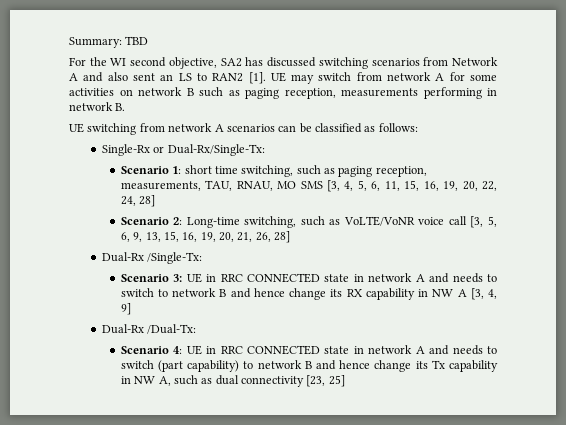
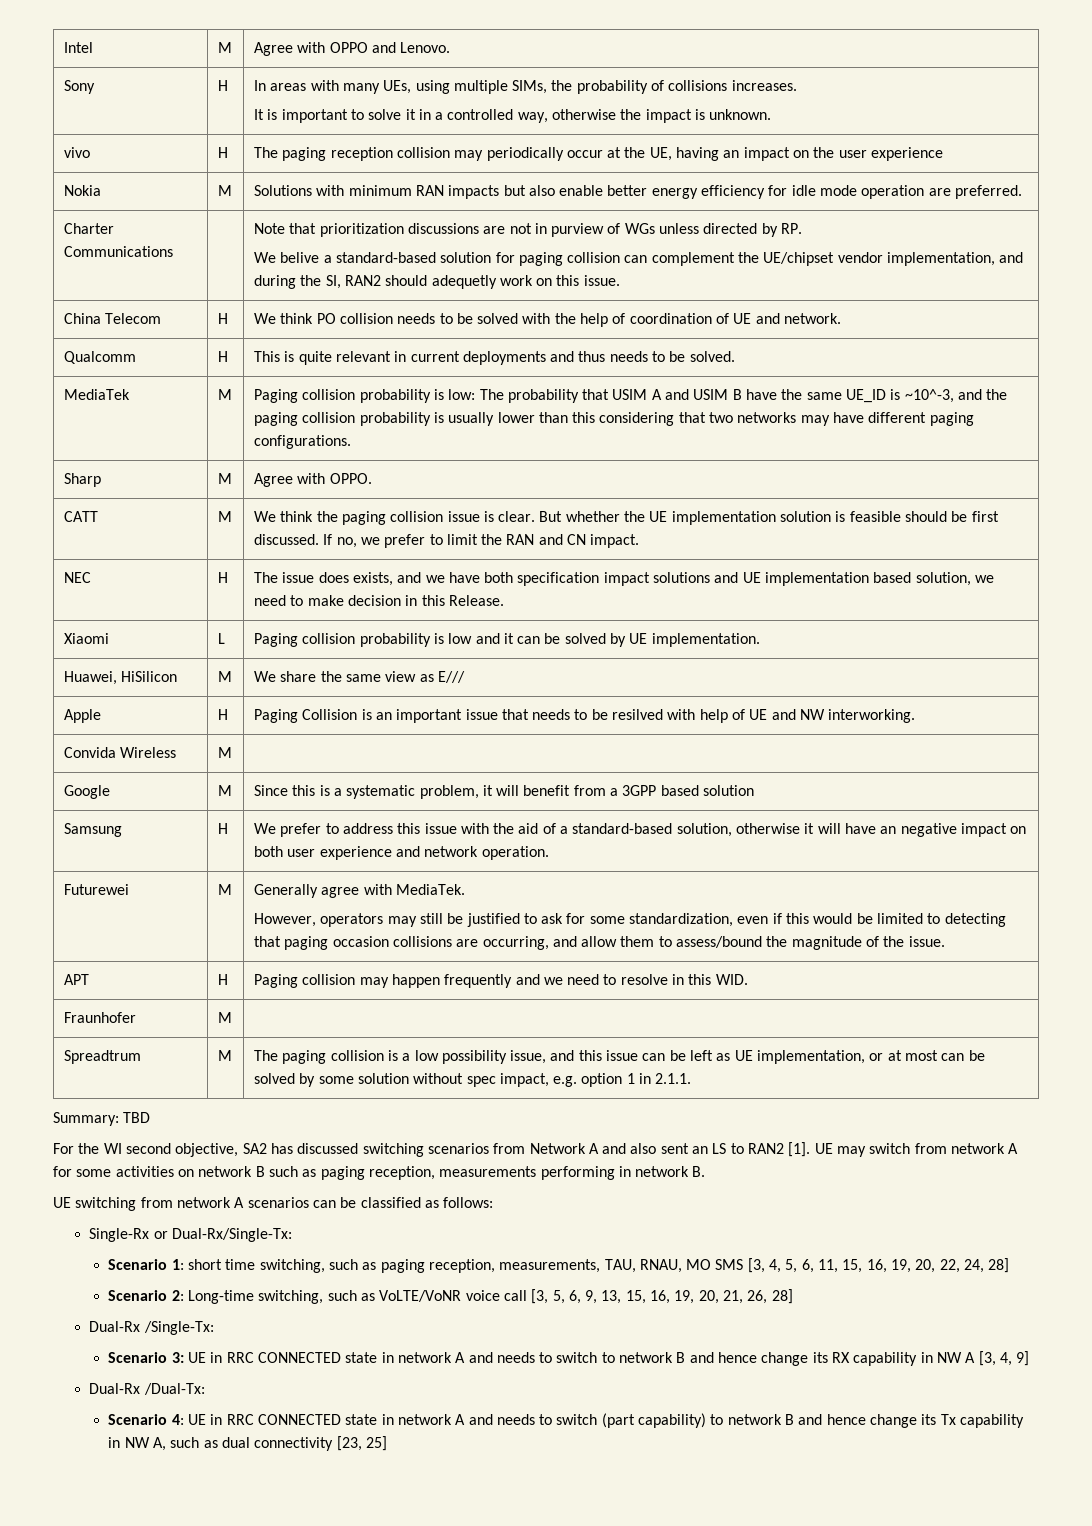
(69, 42) none -> [63,42,93,53] [217,42,232,53] [253,42,451,56] [63,80,95,94] [217,80,228,91] [253,80,797,94] [253,109,772,123] [63,147,90,158] [217,147,228,158] [253,147,944,161] [63,185,101,196] [217,185,232,196] [253,185,1023,199] [63,223,114,234] [63,246,173,257] [253,223,803,237] [253,252,1024,266] [253,275,620,289] [63,313,162,324] [217,313,228,324] [253,313,842,327] [63,351,136,364] [217,351,228,362] [253,351,735,365] [63,389,130,400] [217,389,232,400] [253,389,1008,403] [253,412,974,426] [253,435,351,449] [63,473,101,487] [217,473,232,484] [253,473,372,487] [63,511,98,522] [217,511,232,522] [253,511,999,525] [253,534,640,548] [63,572,91,583] [217,572,228,583] [253,572,995,586] [253,595,504,606] [63,633,109,644] [217,633,225,644] [253,633,760,647] [63,671,178,685] [217,671,232,682] [253,671,465,683] [63,709,101,723] [217,709,228,720] [253,709,916,723] [63,747,177,758] [217,747,232,758] [63,785,110,799] [217,785,232,796] [253,785,755,799] [63,823,122,837] [217,823,228,834] [253,823,1027,837] [253,846,549,860] [63,884,129,895] [217,884,232,895] [253,884,465,898] [253,913,1006,927] [253,936,945,950] [63,974,89,985] [217,974,228,985] [253,974,748,988] [63,1012,136,1023] [217,1012,232,1023] [63,1050,141,1064] [217,1050,232,1061] [253,1050,985,1064] [253,1073,692,1087] Intel | M | Agree with OPPO and Lenovo. // Sony | H | In areas with many UEs, using multiple SIMs, the probability of collisions increases. // It is important to solve it in a controlled way, otherwise the impact is unknown. // vivo | H | The paging reception collision may periodically occur at the UE, having an impact on the user experience // Nokia | M | Solutions with minimum RAN impacts but also enable better energy efficiency for idle mode operation are preferred. // Charter Communications | | Note that prioritization discussions are not in purview of WGs unless directed by RP. // We belive a standard-based solution for paging collision can complement the UE/chipset vendor implementation, and during the SI, RAN2 should adequetly work on this issue. // China Telecom | H | We think PO collision needs to be solved with the help of coordination of UE and network. // Qualcomm | H | This is quite relevant in current deployments and thus needs to be solved. // MediaTek | M | Paging collision probability is low: The probability that USIM A and USIM B have the same UE_ID is ~10^-3, and the paging collision probability is usually lower than this considering that two networks may have different paging configurations. // Sharp | M | Agree with OPPO. // CATT | M | We think the paging collision issue is clear. But whether the UE implementation solution is feasible should be first discussed. If no, we prefer to limit the RAN and CN impact. // NEC | H | The issue does exists, and we have both specification impact solutions and UE implementation based solution, we need to make decision in this Release. // Xiaomi | L | Paging collision probability is low and it can be solved by UE implementation. // Huawei, HiSilicon | M | We share the same view as E/// // Apple | H | Paging Collision is an important issue that needs to be resilved with help of UE and NW interworking. // Convida Wireless | M | // Google | M | Since this is a systematic problem, it will benefit from a 3GPP based solution // Samsung | H | We prefer to address this issue with the aid of a standard-based solution, otherwise it will have an negative impact on both user experience and network operation. // Futurewei | M | Generally agree with MediaTek. // However, operators may still be justified to ask for some standardization, even if this would be limited to detecting that paging occasion collisions are occurring, and allow them to assess/bound the magnitude of the issue. // APT | H | Paging collision may happen frequently and we need to resolve in this WID. // Fraunhofer | M | // Spreadtrum | M | The paging collision is a low possibility issue, and this issue can be left as UE implementation, or at most can be solved by some solution without spec impact, e.g. option 1 in 2.1.1. //

